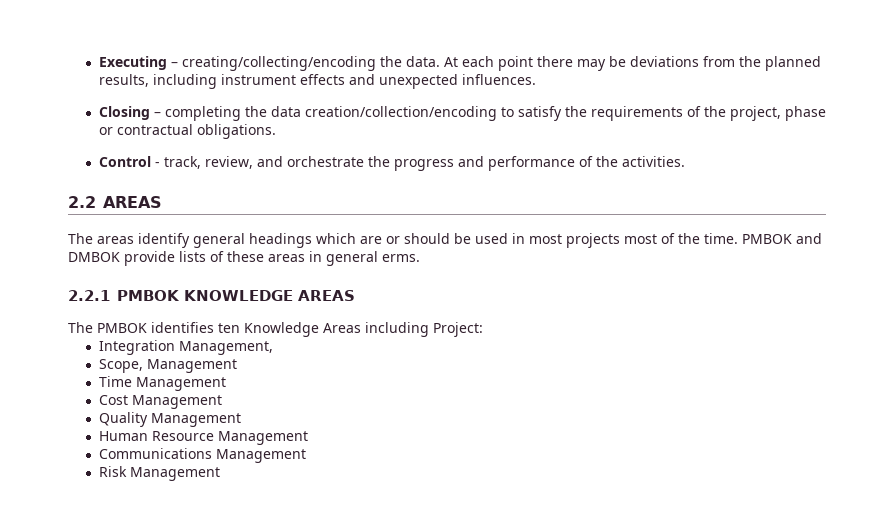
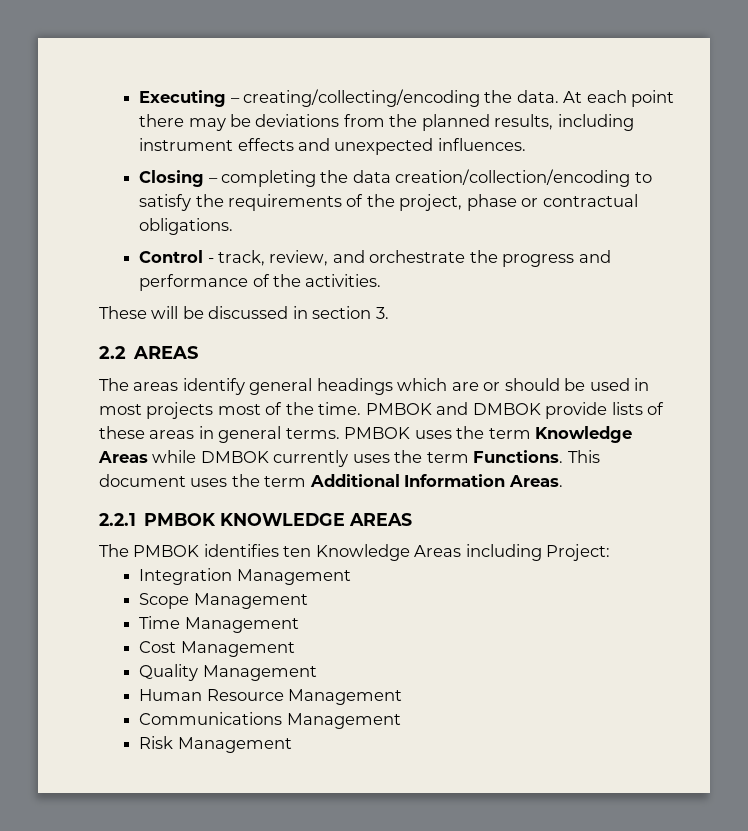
(685, 161) none -> [99,306,389,319] // These will be discussed in section 3.
[382,254,420,262] erms. -> [285,426,633,443] [98,450,600,467] [99,474,563,487] terms. PMBOK uses the term Knowledge Areas while DMBOK currently uses the term Functions. This document uses the term Additional Information Areas.
[178,341,273,355] [98,359,143,373] Management, // Scope, -> [236,569,351,585] [139,593,190,609] Management // Scope

